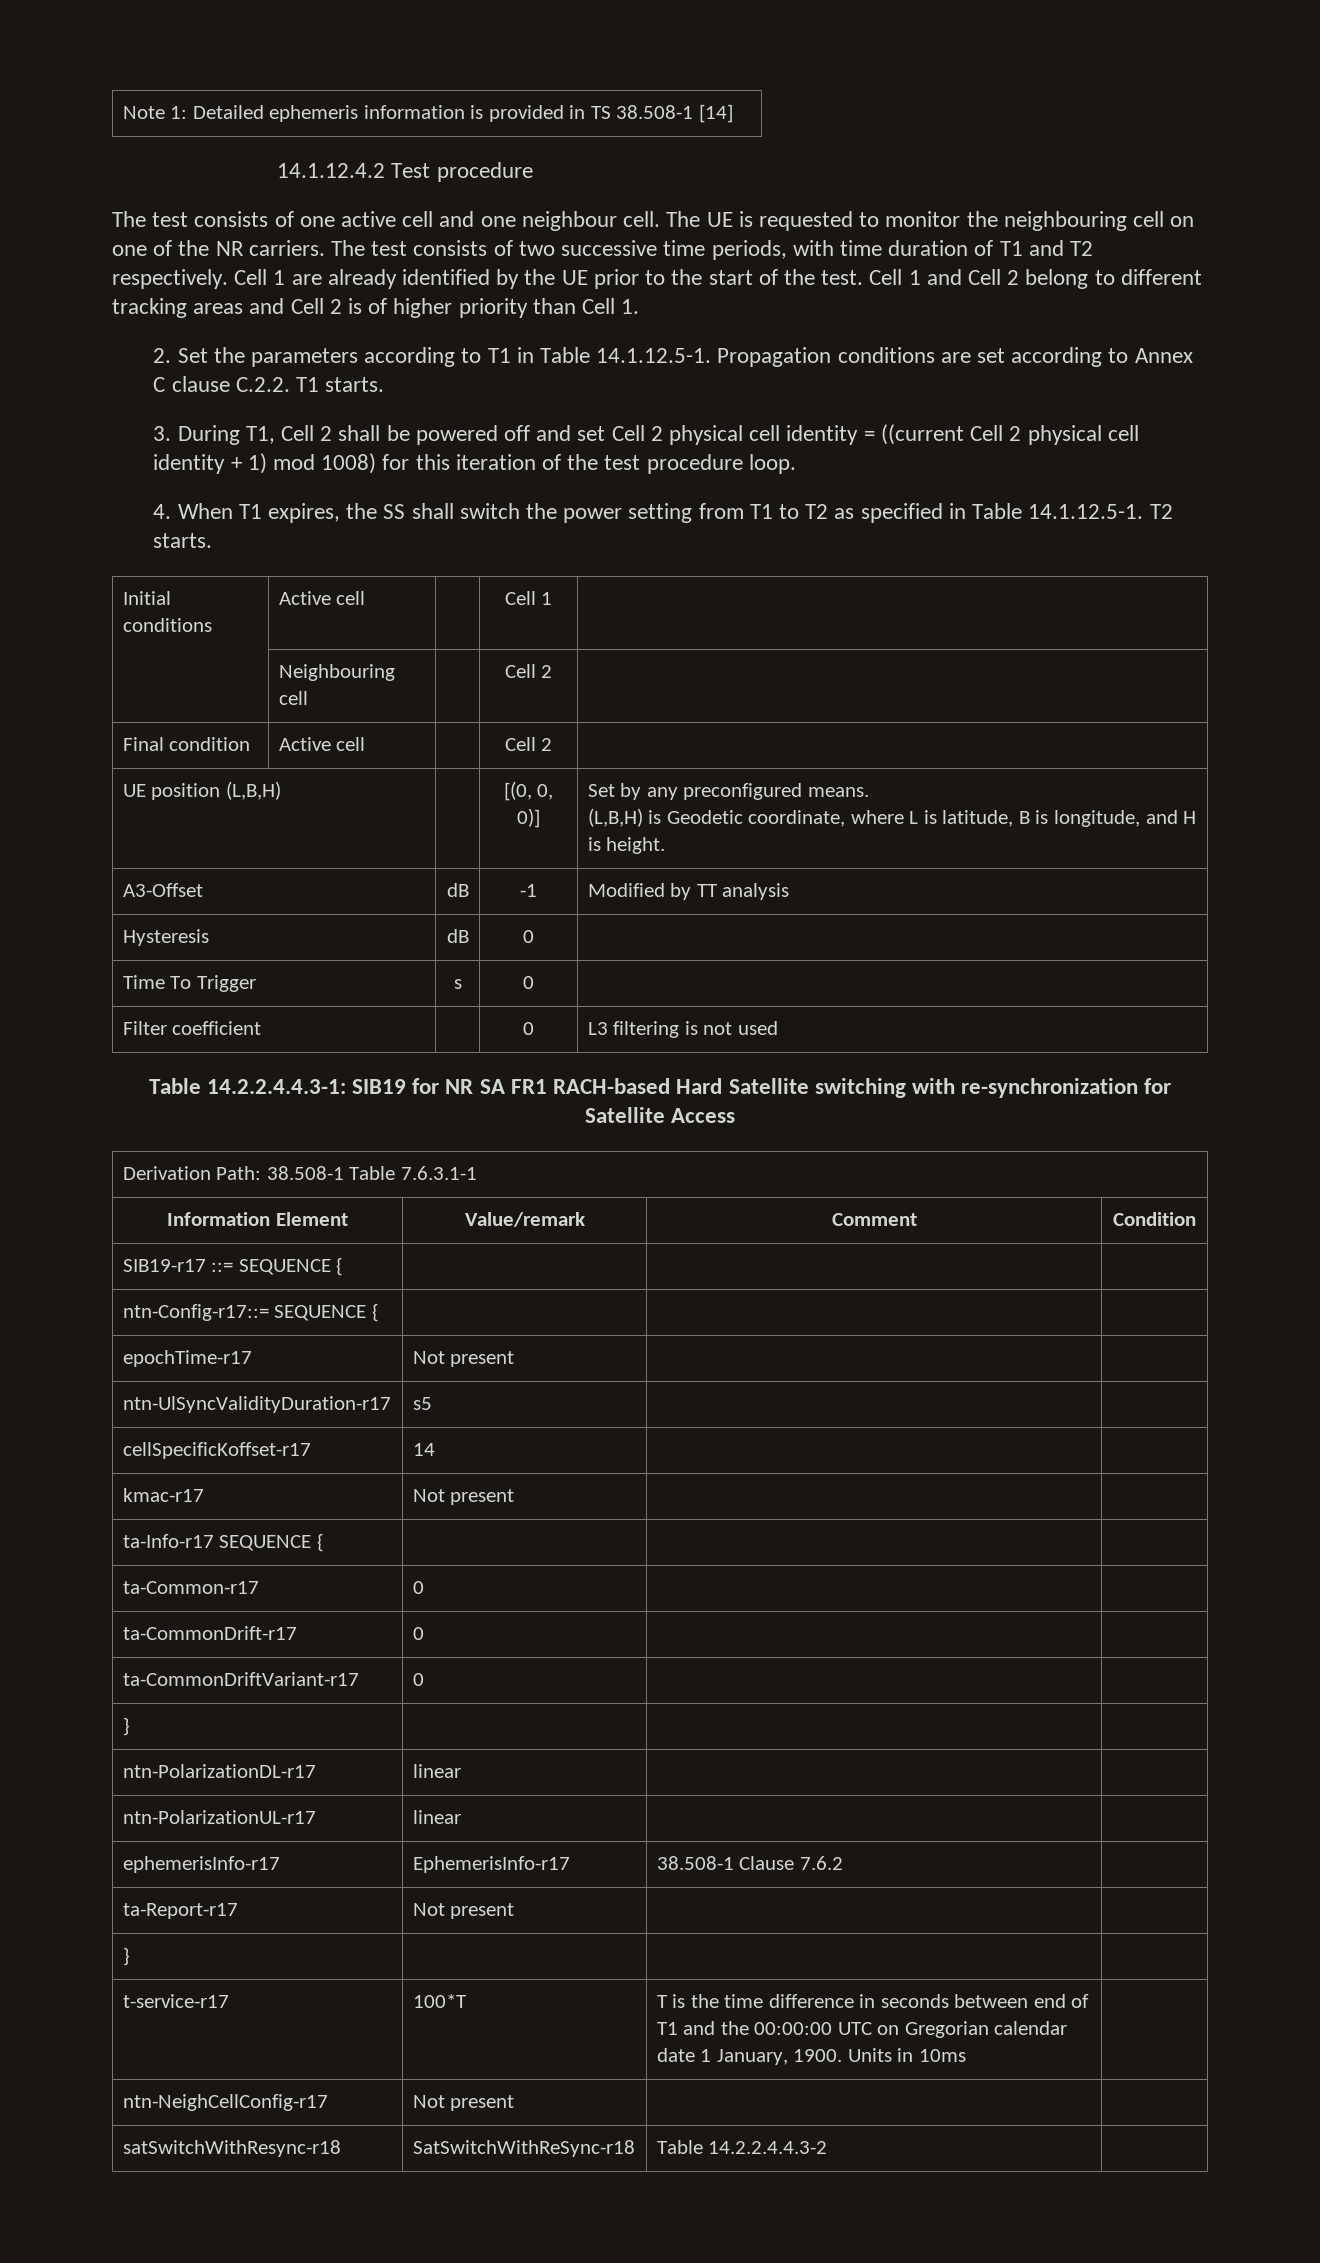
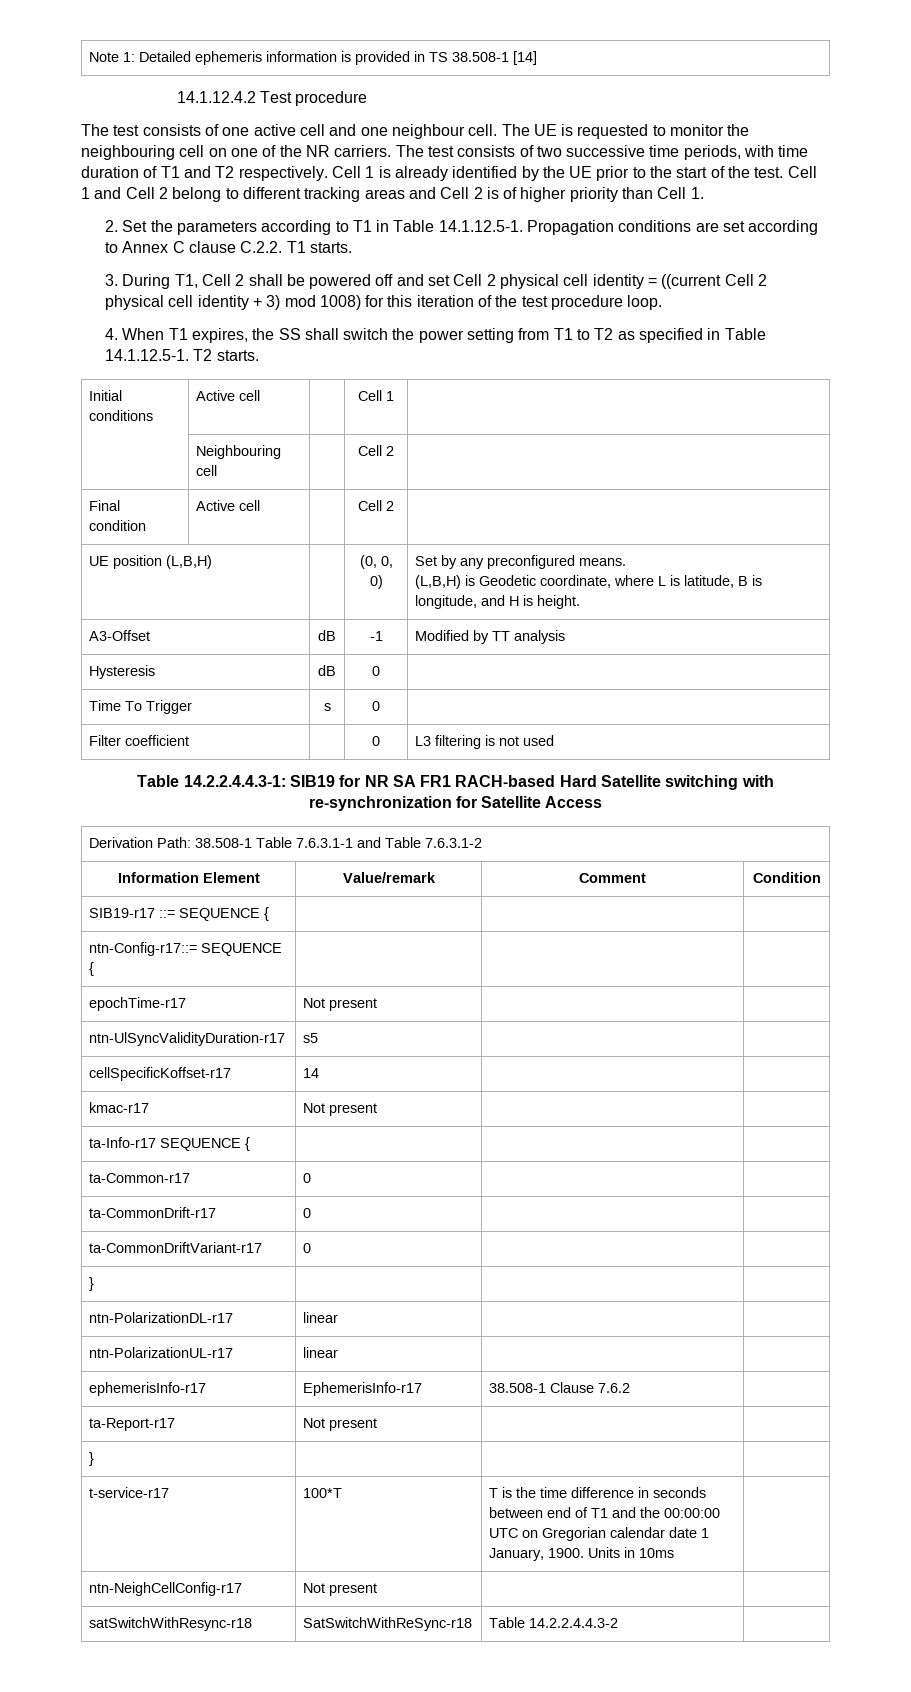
[291,274,322,285] are -> [378,166,391,178] is
[247,453,267,474] 1) -> [266,295,281,310] 3)
[503,781,554,801] [517,808,540,828] [(0, 0, 0)] -> [359,555,393,569] [369,575,383,589] (0, 0, 0)
(477, 1173) none -> [357,837,483,848] and Table 7.6.3.1-2

